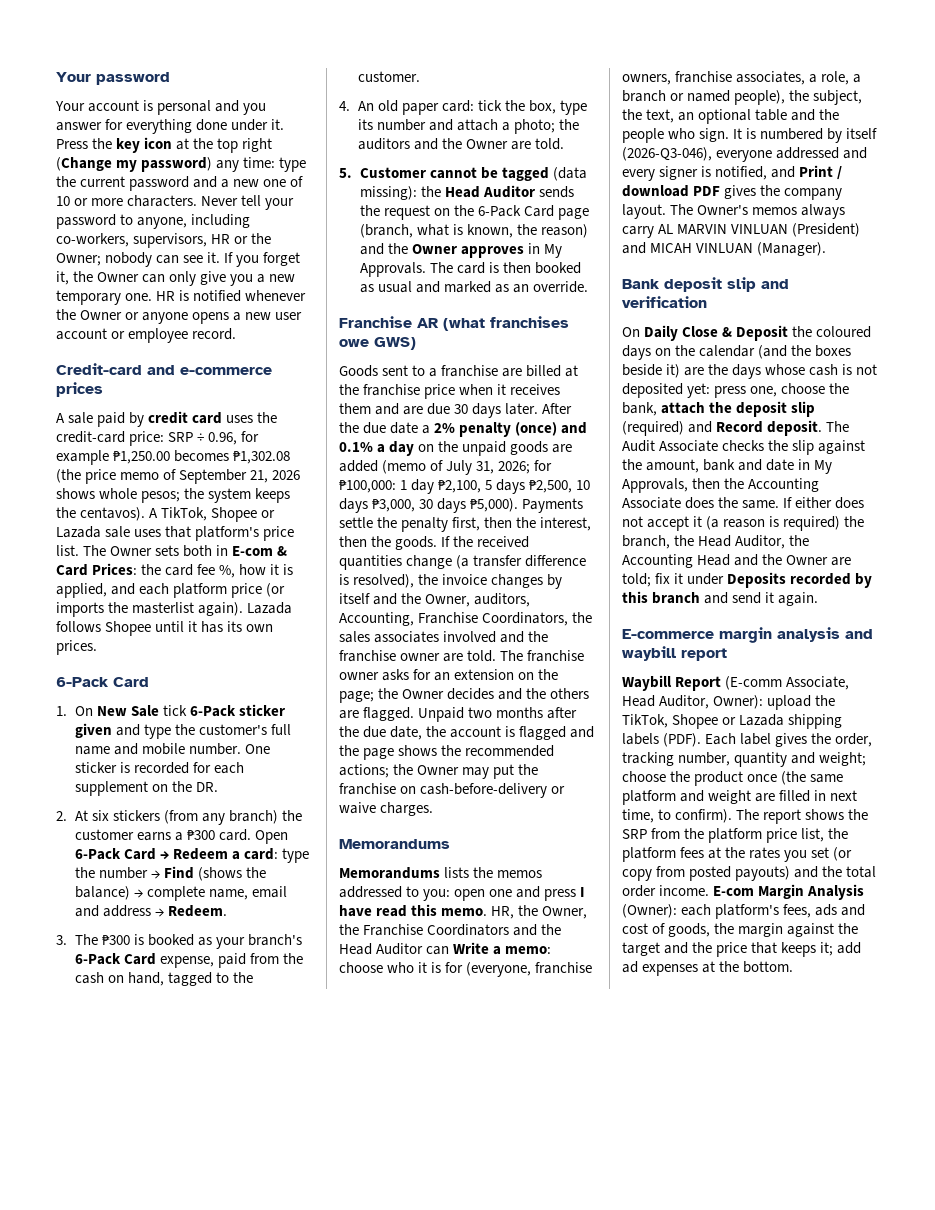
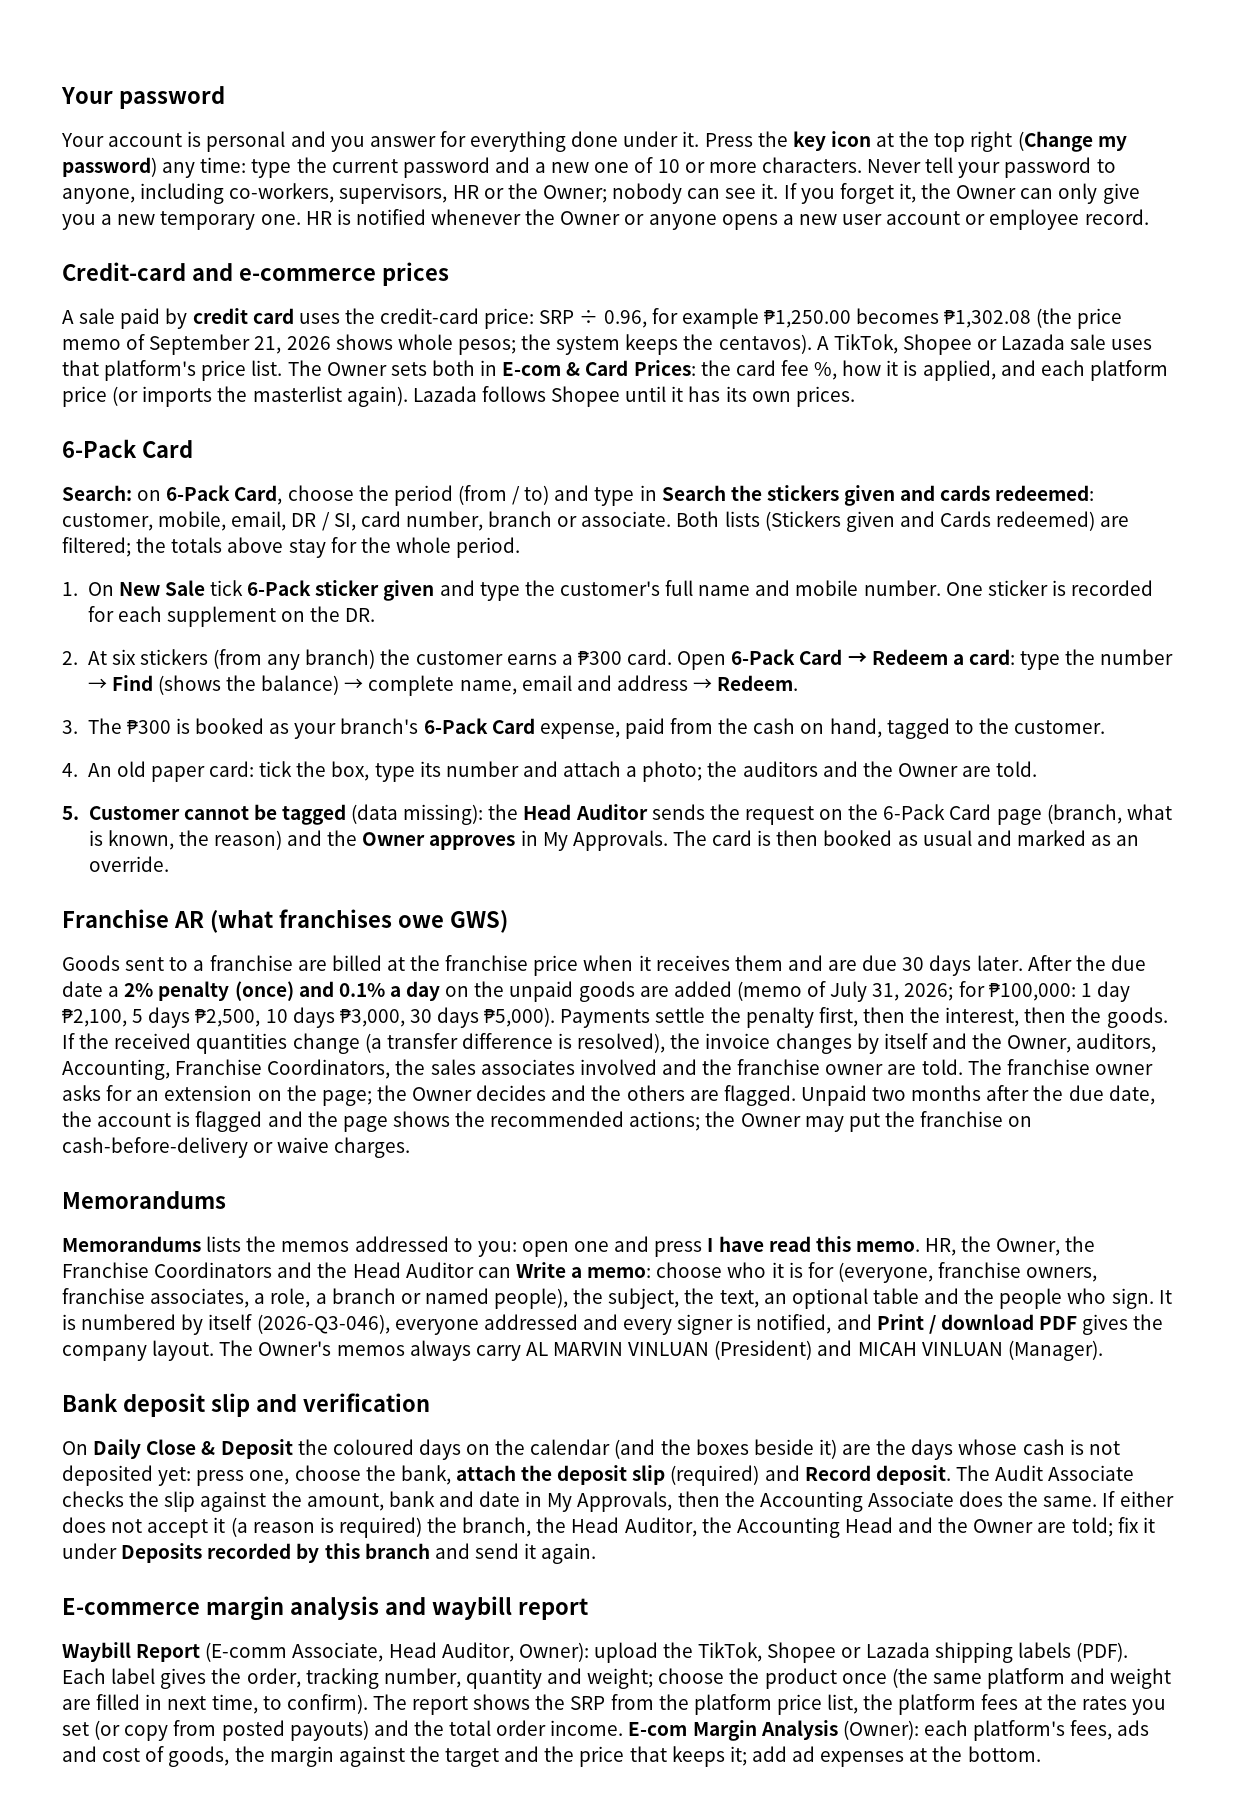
(149, 682) none -> [62,485,1095,506] [62,511,1130,532] [62,537,521,558] // Search: on 6-Pack Card, choose the period (from / to) and type in Search the stickers given and cards redeemed: customer, mobile, email, DR / SI, card number, branch or associate. Both lists (Stickers given and Cards redeemed) are filtered; the totals above stay for the whole period.

